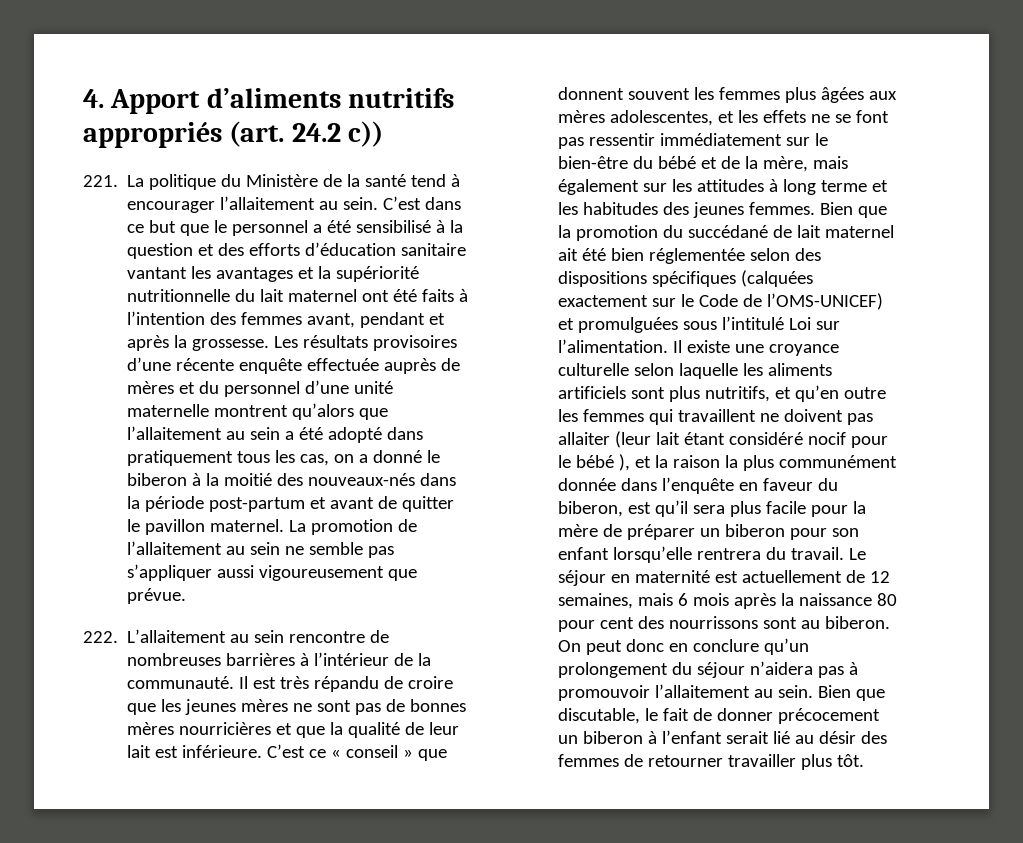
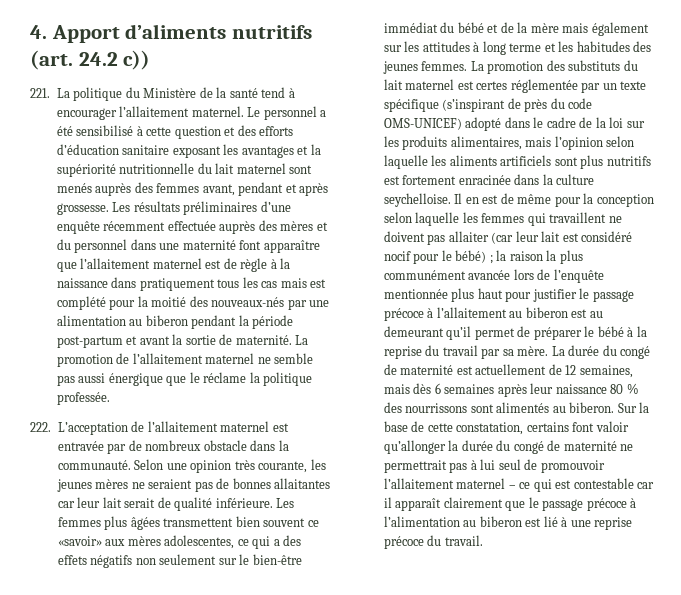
[83,122,222,148] appropriés -> (312, 32) none
[319,196,462,210] [127,220,228,236] au sein. C’est dans ce but que le -> [191,106,261,117] maternel. Le
[450,220,464,233] la -> [146,127,172,136] cette
[127,267,188,279] vantant -> [172,146,221,158] exposant
[362,289,469,302] [127,311,206,325] ont été faits à l’intention -> [289,165,313,174] [56,183,132,196] sont menés auprès
[174,335,188,348] la -> (329, 189) none
[373,335,458,351] [127,357,303,374] provisoires d’une récente enquête -> [183,201,291,215] [56,221,166,234] préliminaires d’une enquête récemment
[441,358,461,371] de -> [258,220,277,231] des
[305,380,394,394] [127,403,389,420] [127,426,424,443] [127,450,441,466] [127,473,457,486] d’une unité maternelle montrent qu’alors que l’allaitement au sein a été adopté dans pratiquement tous les cas, on a donné le biberon à la moitié des nouveaux-nés dans -> [130,239,320,253] [56,258,291,272] [56,277,327,291] [56,296,330,310] [56,315,237,329] dans une maternité font apparaître que l’allaitement maternel est de règle à la naissance dans pratiquement tous les cas mais est complété pour la moitié des nouveaux-nés par une alimentation au biberon pendant
[378,496,455,512] [127,519,285,535] de quitter le pavillon maternel. -> [172,334,292,345] la sortie de maternité.
[226,542,281,555] au sein -> [205,353,255,364] maternel
[127,564,418,581] [127,588,187,604] [83,629,390,643] [127,652,432,666] [127,676,454,692] [127,703,157,715] s’appliquer aussi vigoureusement que prévue. // 222. L’allaitement au sein rencontre de nombreuses barrières à l’intérieur de la communauté. Il est très répandu de croire que -> [78,372,313,386] [56,392,110,405] [30,421,289,435] [57,440,289,454] [57,459,308,473] aussi énergique que le réclame la politique professée. // 222. L’acceptation de l’allaitement maternel est entravée par de nombreux obstacle dans la communauté. Selon une opinion très courante,
[317,700,352,712] sont -> [148,479,193,489] seraient
[127,722,460,738] [127,744,448,761] [558,87,898,103] [558,110,890,126] [558,133,783,149] mères nourricières et que la qualité de leur lait est inférieure. C’est ce « conseil » que donnent souvent les femmes plus âgées aux mères adolescentes, et les effets ne se font pas ressentir immédiatement -> [274,478,331,489] [57,497,295,511] [57,516,319,530] [57,535,302,549] [57,554,217,568] allaitantes car leur lait serait de qualité inférieure. Les femmes plus âgées transmettent bien souvent ce «savoir» aux mères adolescentes, ce qui a des effets négatifs non seulement
(629, 162) none -> [383,22,438,33] immédiat
[763,156,809,172] mère, -> [530,23,559,33] mère
[820,202,888,218] [558,225,895,241] [558,248,822,264] [558,270,814,287] [558,293,884,310] [558,316,841,333] [558,339,840,356] [558,363,630,376] Bien que la promotion du succédané de lait maternel ait été bien réglementée selon des dispositions spécifiques (calquées exactement sur le Code de l’OMS-UNICEF) et promulguées sous l’intitulé Loi sur l’alimentation. Il existe une croyance culturelle -> [470,60,638,74] [383,79,647,93] [383,98,593,112] [383,117,645,131] [383,136,603,150] La promotion des substituts du lait maternel est certes réglementée par un texte spécifique (s’inspirant de près du code OMS-UNICEF) adopté dans le cadre de la loi sur les produits alimentaires, mais l’opinion
[705,385,887,402] nutritifs, et qu’en outre -> [606,156,651,166] [383,174,595,185] [383,193,654,207] [383,212,460,226] nutritifs est fortement enracinée dans la culture seychelloise. Il en est de même pour la conception selon laquelle
[615,431,726,448] (leur lait étant -> [491,231,579,244] (car leur lait est
[576,454,652,471] bébé ), et -> [455,250,493,264] bébé) ;
[558,477,839,494] [558,500,867,517] [558,524,860,540] [558,546,867,563] [558,570,631,586] donnée dans l’enquête en faveur du biberon, est qu’il sera plus facile pour la mère de préparer un biberon pour son enfant lorsqu’elle rentrera du travail. Le séjour en -> [468,269,604,283] [383,288,634,302] [383,307,603,321] [383,326,647,340] [383,345,651,359] [383,364,397,375] avancée lors de l’enquête mentionnée plus haut pour justifier le passage précoce à l’allaitement au biberon est au demeurant qu’il permet de préparer le bébé à la reprise du travail par sa mère. La durée du congé de
[678,593,898,609] [558,617,635,632] 6 mois après la naissance 80 pour cent -> [413,383,639,397] dès 6 semaines après leur naissance 80 %
(798, 623) none -> [496,402,550,413] alimentés
[558,638,810,655] [558,661,859,678] [558,684,886,701] [558,708,881,724] [558,730,888,744] [558,754,865,770] On peut donc en conclure qu’un prolongement du séjour n’aidera pas à promouvoir l’allaitement au sein. Bien que discutable, le fait de donner précocement un biberon à l’enfant serait lié au désir des femmes de retourner travailler plus tôt. -> [617,402,650,413] [383,421,629,435] [383,440,634,454] [383,459,605,473] [383,478,655,492] [383,497,637,511] [383,516,633,530] [383,535,483,549] Sur la base de cette constatation, certains font valoir qu’allonger la durée du congé de maternité ne permettrait pas à lui seul de promouvoir l’allaitement maternel – ce qui est contestable car il apparaît clairement que le passage précoce à l’alimentation au biberon est lié à une reprise précoce du travail.

